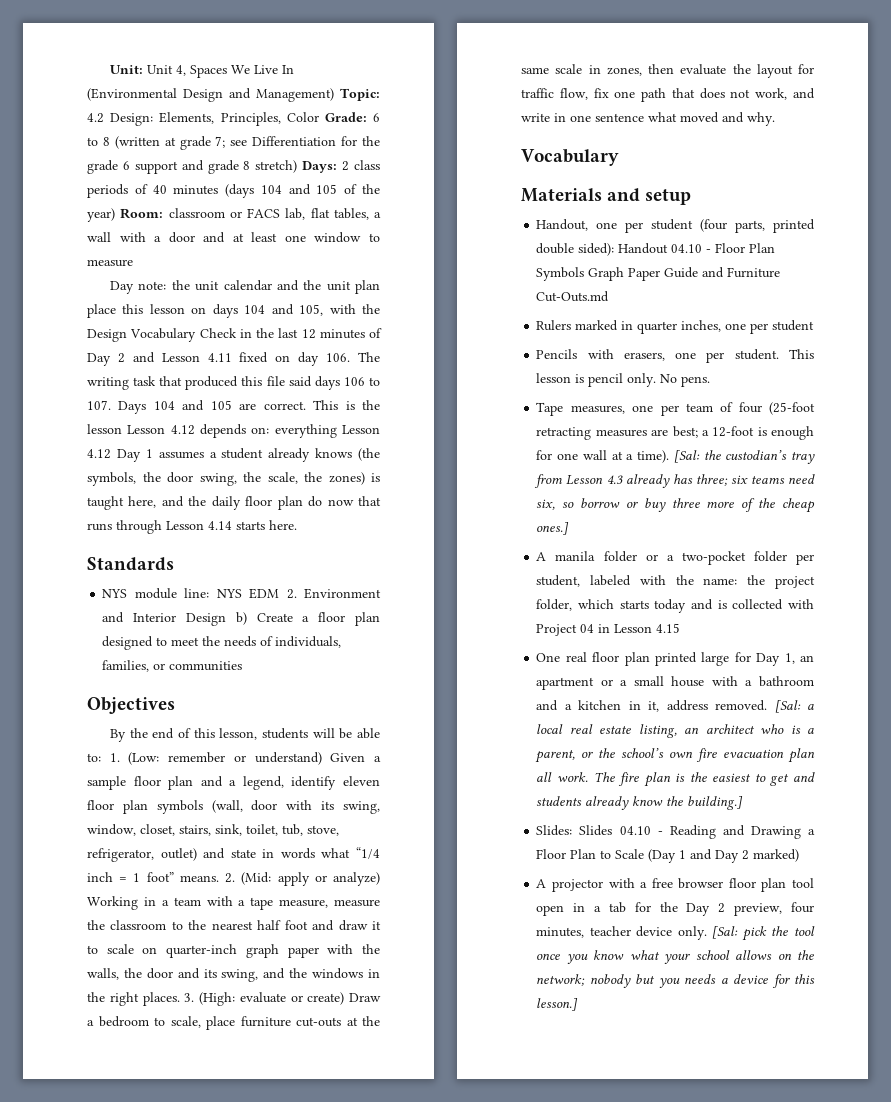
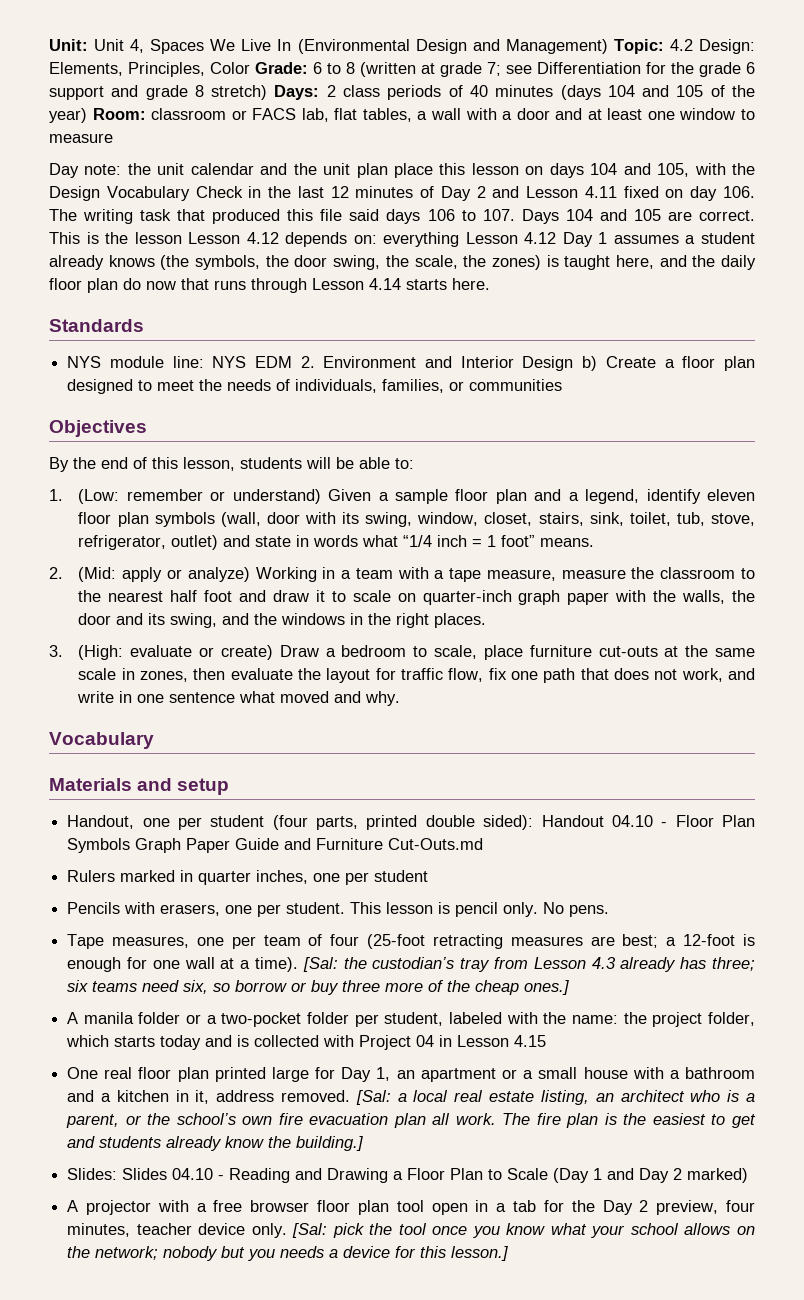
(101, 757) none -> (414, 463) //
(219, 878) none -> (595, 542) //
(180, 999) none -> (487, 620) //

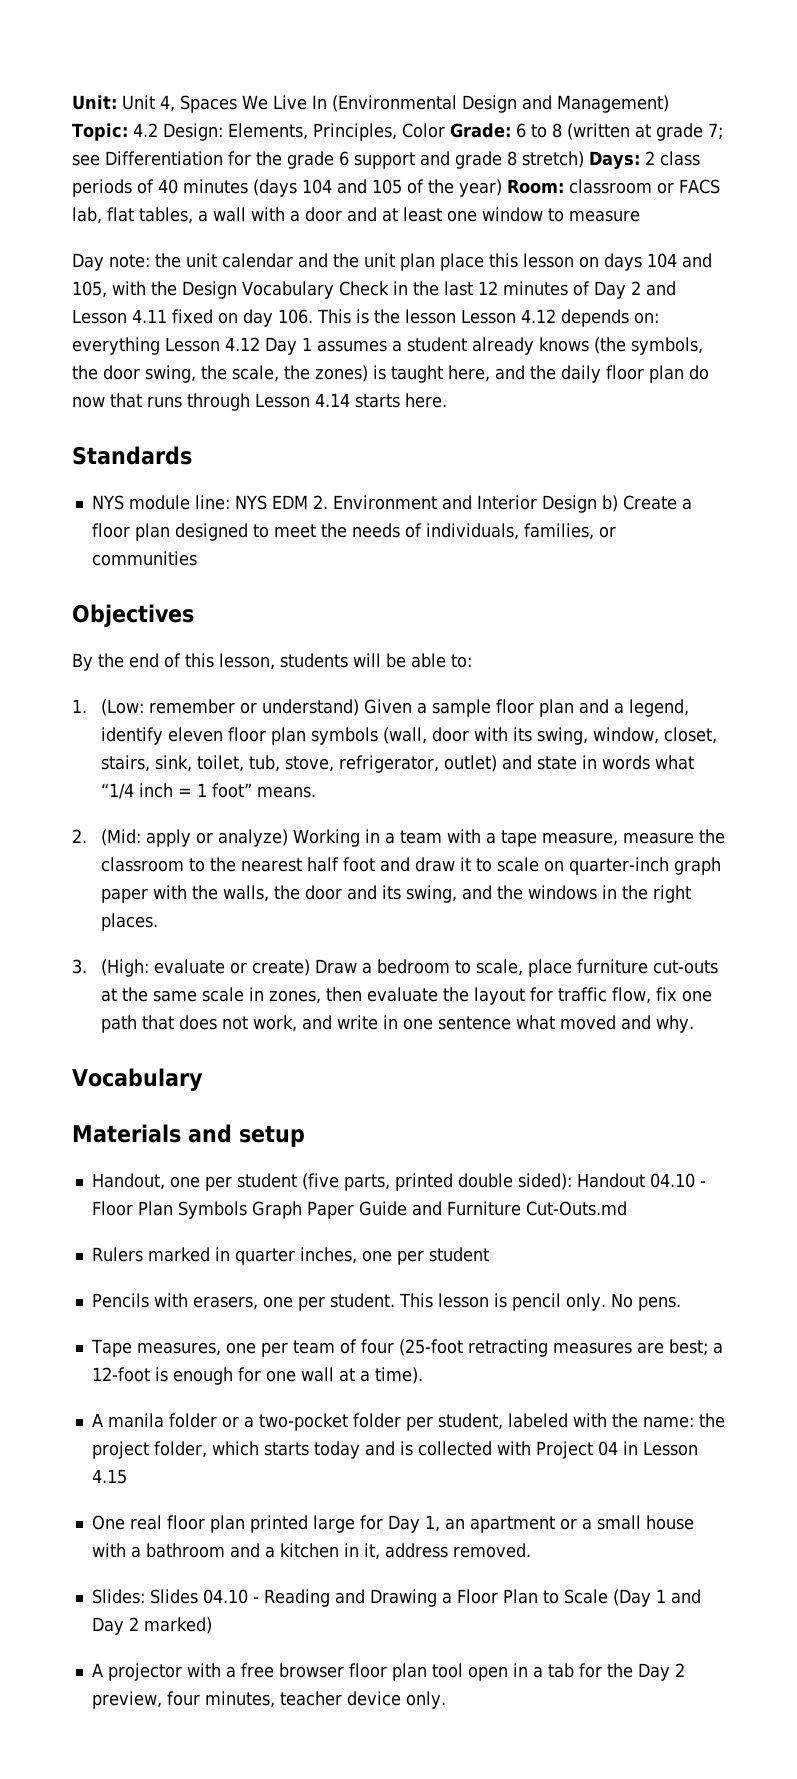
[49,209,755,224] The writing task that produced this file said days 106 to 107. Days 104 and 105 are correct. -> (313, 316) none
[272,815,308,830] (four -> [301,1173,339,1190] (five
[302,957,756,972] [67,980,570,995] [Sal: the custodian’s tray from Lesson 4.3 already has three; six teams need six, so borrow or buy three more of the cheap ones.] -> (423, 1375) none
[355,1090,756,1105] [66,1113,756,1128] [67,1136,364,1151] [Sal: a local real estate listing, an architect who is a parent, or the school’s own fire evacuation plan all work. The fire plan is the easiest to get and students already know the building.] -> (531, 1550) none
[292,1223,755,1238] [67,1246,509,1261] [Sal: pick the tool once you know what your school allows on the network; nobody but you needs a device for this lesson.] -> (446, 1700) none

